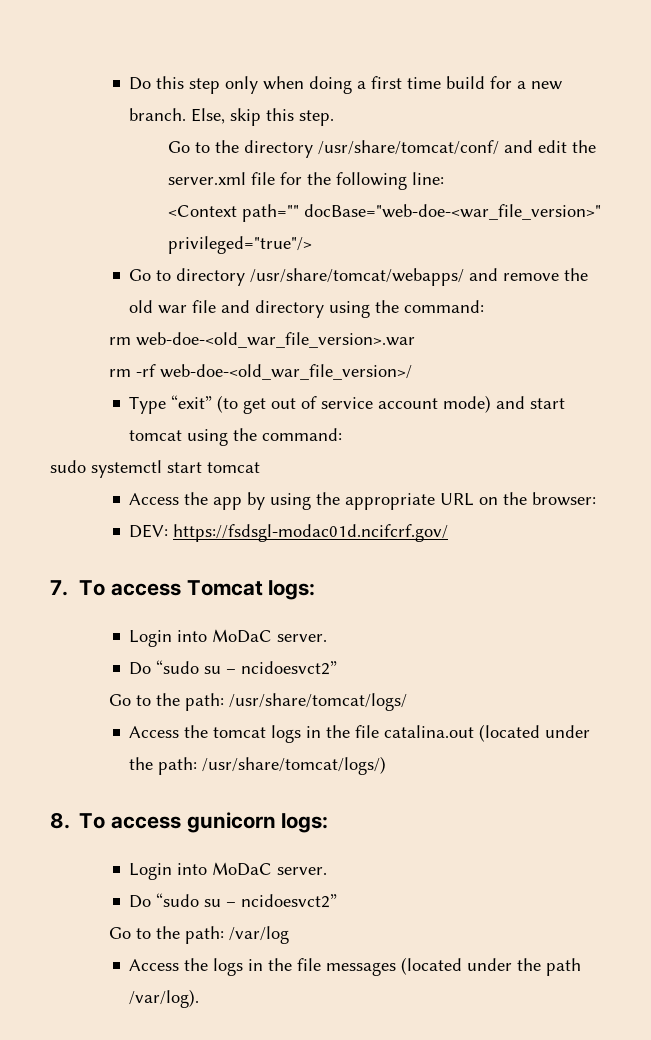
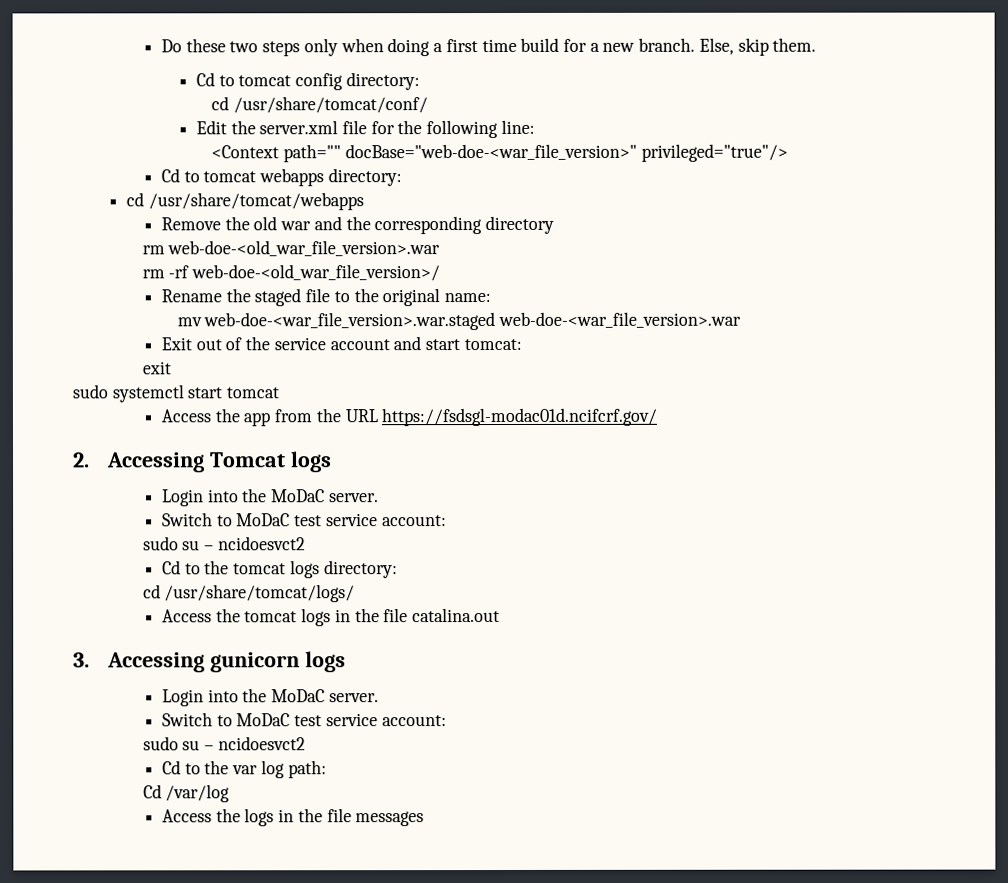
[129,76,221,94] Do this step -> [160,38,301,57] Do these two steps
[266,108,335,126] [167,140,313,158] this step. // Go to the directory -> [772,37,817,52] [195,72,420,91] [211,96,230,111] them. // Cd to tomcat config directory: // cd
[503,140,567,153] and edit -> [195,120,227,135] // Edit
[129,268,589,286] [129,300,485,318] Go to directory /usr/share/tomcat/webapps/ and remove the old war file and directory using the command: -> [160,168,402,187] [126,192,364,211] [160,215,555,235] Cd to tomcat webapps directory: // cd /usr/share/tomcat/webapps // Remove the old war and the corresponding directory
[129,395,267,414] Type “exit” (to get -> [160,288,492,307] [176,311,742,331] [160,337,192,351] Rename the staged file to the original name: // mv web-doe-<war_file_version>.war.staged web-doe-<war_file_version>.war // Exit
(318, 402) none -> [245,336,271,351] the
[443,395,492,413] mode) -> (390, 345) none
[129,428,343,446] tomcat using the command: -> [463,338,522,351] [141,361,171,375] tomcat: // exit
[247,492,597,510] [129,524,449,542] [50,580,316,600] [129,629,328,647] [129,660,338,675] [108,693,224,711] by using the appropriate URL on the browser: // DEV: https://fsdsgl-modac01d.ncifcrf.gov/ // 7. To access Tomcat logs: // Login into MoDaC server. // Do “sudo su – ncidoesvct2” // Go to the path: -> [274,407,658,427] [73,451,332,473] [161,488,379,507] [161,512,447,527] [142,536,306,551] [161,560,398,579] [142,584,161,599] from the URL https://fsdsgl-modac01d.ncifcrf.gov/ // 2. Accessing Tomcat logs // Login into the MoDaC server. // Switch to MoDaC test service account: // sudo su – ncidoesvct2 // Cd to the tomcat logs directory: // cd
[479,724,591,742] [129,756,387,775] [50,812,329,833] [129,862,328,880] [129,893,338,908] [108,926,224,944] (located under the path: /usr/share/tomcat/logs/) // 8. To access gunicorn logs: // Login into MoDaC server. // Do “sudo su – ncidoesvct2” // Go to the path: -> [73,651,346,673] [161,688,379,707] [161,712,447,727] [142,736,306,751] [161,760,327,779] [142,784,162,799] // 3. Accessing gunicorn logs // Login into the MoDaC server. // Switch to MoDaC test service account: // sudo su – ncidoesvct2 // Cd to the var log path: // Cd
[401,957,582,976] [129,989,200,1008] (located under the path /var/log). -> (425, 819) none

